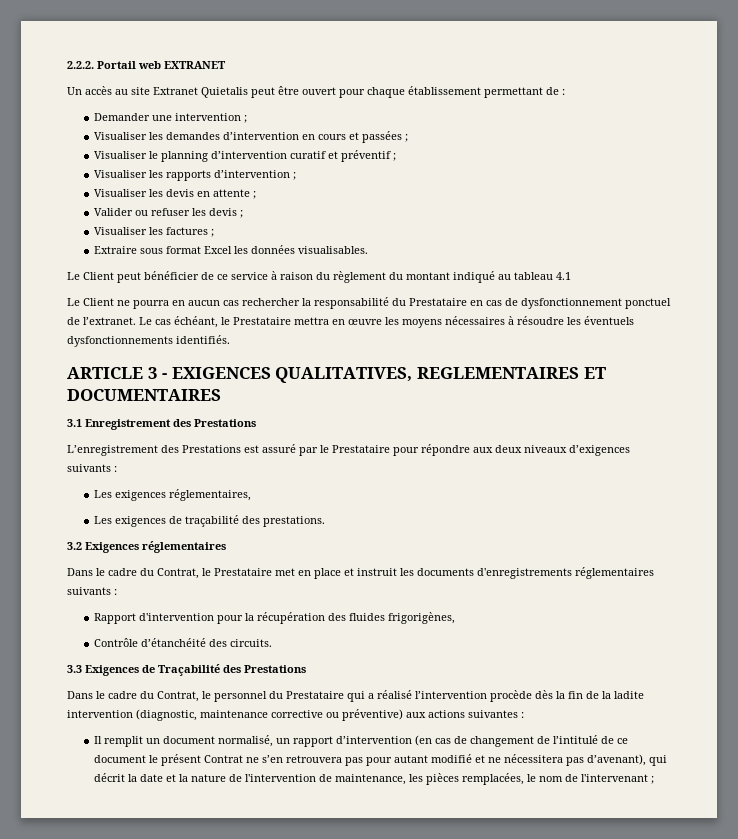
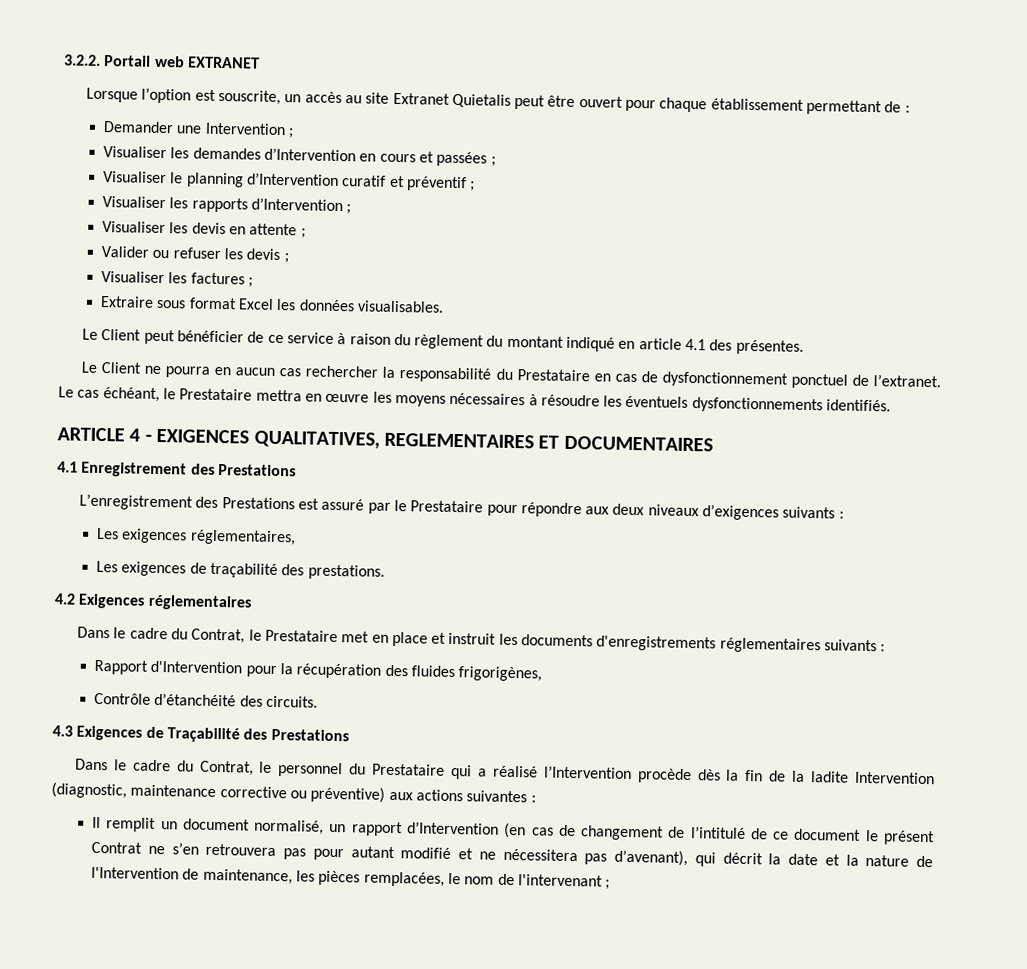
[67,61,94,69] 2.2.2. -> [64,54,101,66] 3.2.2.
[67,87,82,95] Un -> [85,87,302,105] Lorsque l’option est souscrite, un
[175,113,242,121] intervention -> [204,122,286,136] Intervention
[223,132,300,140] d’intervention -> [264,147,357,162] d’Intervention
[211,151,288,159] d’intervention -> [247,172,340,187] d’Intervention
[214,170,291,178] d’intervention -> [251,197,344,212] d’Intervention
[498,272,571,280] au tableau 4.1 -> [618,338,804,355] en article 4.1 des présentes.
[147,367,158,379] 3 -> [129,428,141,442] 4
[67,419,82,427] 3.1 -> [57,461,78,473] 4.1
[67,542,82,550] 3.2 -> [54,593,76,605] 4.2
[139,613,215,621] d'intervention -> [150,660,243,674] d'Intervention
[67,665,82,673] 3.3 -> [52,725,73,737] 4.3
[415,691,487,699] l’intervention -> [543,765,632,780] l’Intervention
[67,710,133,718] intervention -> [853,771,935,785] Intervention
[336,736,413,744] d’intervention -> [407,821,500,835] d’Intervention
[245,774,317,782] l'intervention -> [91,866,180,880] l'Intervention

